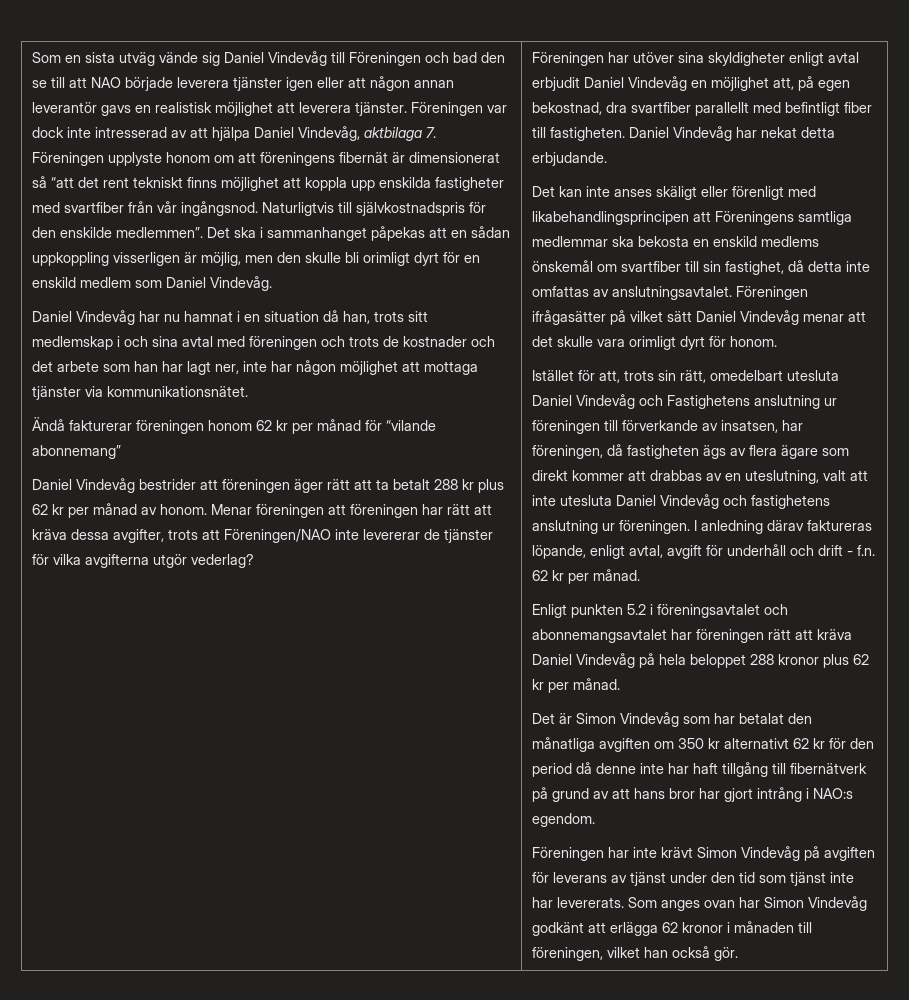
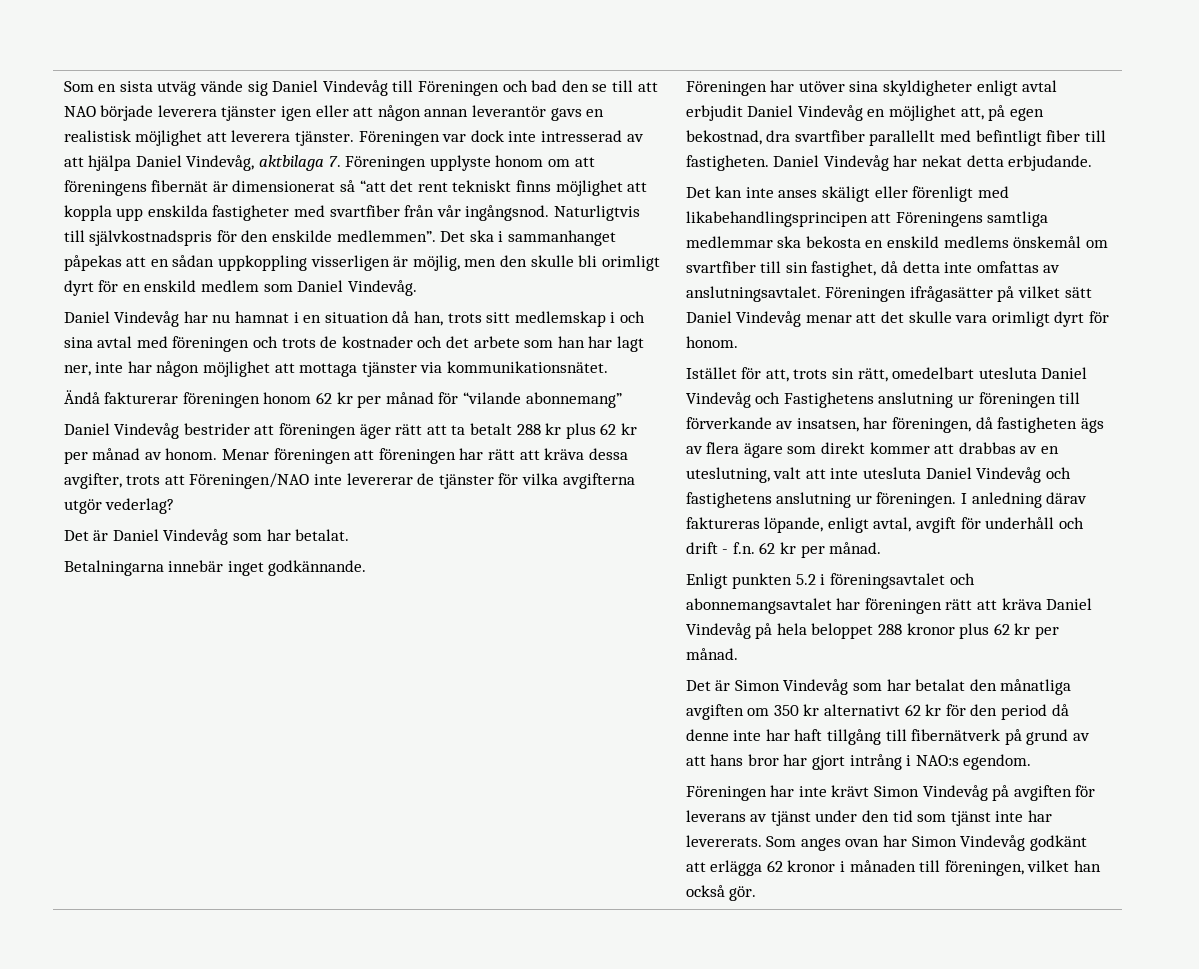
(254, 561) none -> [63,529,350,545] [63,560,367,576] // Det är Daniel Vindevåg som har betalat. // Betalningarna innebär inget godkännande.

